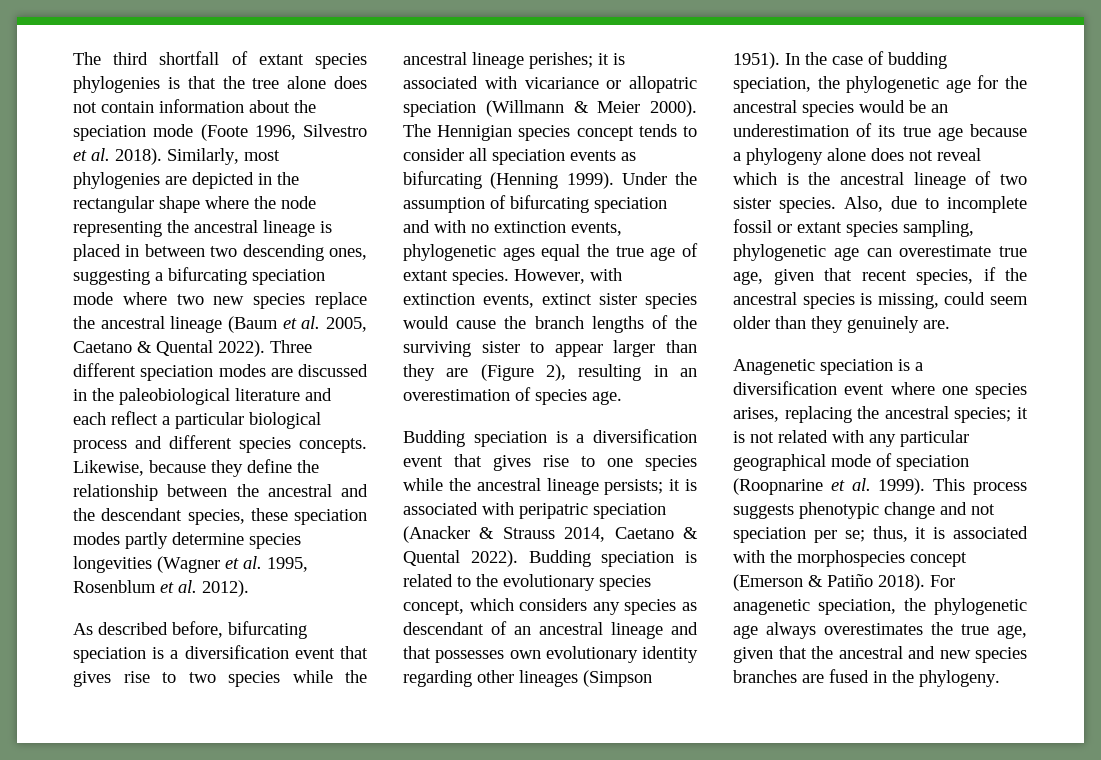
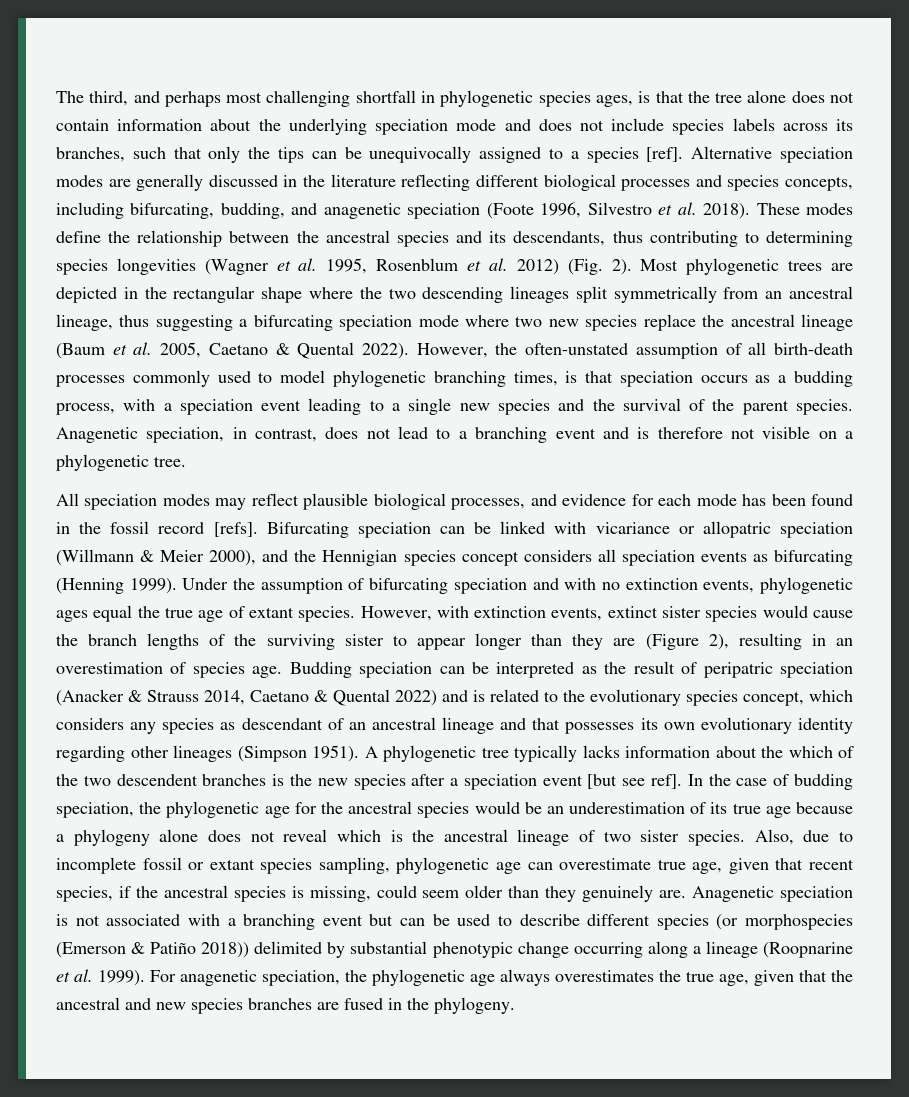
[73,51,367,69] [73,76,160,93] The third shortfall of extant species phylogenies -> [56,90,633,107] The third, and perhaps most challenging shortfall in phylogenetic species ages,
[73,124,194,141] speciation mode -> [288,118,853,135] [56,146,853,163] [56,174,854,191] [56,202,481,219] underlying speciation mode and does not include species labels across its branches, such that only the tips can be unequivocally assigned to a species [ref]. Alternative speciation modes are generally discussed in the literature reflecting different biological processes and species concepts, including bifurcating, budding, and anagenetic speciation
[167,148,280,165] [73,172,160,189] Similarly, most phylogenies -> [756,203,853,215] [56,230,853,247] [56,258,823,275] These modes define the relationship between the ancestral species and its descendants, thus contributing to determining species longevities (Wagner et al. 1995, Rosenblum et al. 2012) (Fig. 2). Most phylogenetic trees
[281,196,316,209] [73,220,332,237] [73,244,367,261] node representing the ancestral lineage is placed in between two descending ones, -> [388,286,854,303] [56,314,150,331] two descending lineages split symmetrically from an ancestral lineage, thus
[270,340,312,353] [73,363,368,381] [73,388,332,405] [73,411,321,429] [73,435,367,453] [73,459,319,477] [73,484,368,501] [73,508,367,525] [73,532,301,549] [73,556,308,573] [73,580,249,597] [73,621,307,639] [73,645,368,663] [73,670,367,687] [403,52,625,69] [403,76,478,89] Three different speciation modes are discussed in the paleobiological literature and each reflect a particular biological process and different species concepts. Likewise, because they define the relationship between the ancestral and the descendant species, these speciation modes partly determine species longevities (Wagner et al. 1995, Rosenblum et al. 2012). // As described before, bifurcating speciation is a diversification event that gives rise to two species while the ancestral lineage perishes; it is associated -> [416,342,853,359] [56,370,854,387] [56,398,853,415] [56,426,854,443] [56,454,186,471] [56,493,854,510] [56,521,546,538] However, the often-unstated assumption of all birth-death processes commonly used to model phylogenetic branching times, is that speciation occurs as a budding process, with a speciation event leading to a single new species and the survival of the parent species. Anagenetic speciation, in contrast, does not lead to a branching event and is therefore not visible on a phylogenetic tree. // All speciation modes may reflect plausible biological processes, and evidence for each mode has been found in the fossil record [refs]. Bifurcating speciation can be linked
[650,100,697,117] [403,124,697,141] [403,148,464,161] 2000). The Hennigian species concept tends to consider -> [209,550,592,566] 2000), and the Hennigian species concept considers
[613,340,656,357] larger -> [475,633,523,650] longer
[403,429,697,447] [403,454,697,471] [403,478,697,495] [403,502,514,515] // Budding speciation is a diversification event that gives rise to one species while the ancestral lineage persists; it is associated with -> [289,661,698,678] Budding speciation can be interpreted as the result of
[470,550,675,567] 2022). Budding speciation -> [395,690,468,706] 2022) and
(505, 656) none -> [640,718,658,730] its
(780, 60) none -> [364,745,854,762] [56,774,683,790] A phylogenetic tree typically lacks information about the which of the two descendent branches is the new species after a speciation event [but see ref].
(950, 324) // -> (687, 894) none
[915,362,923,371] [733,381,1027,399] [733,406,1028,423] [733,430,969,447] [733,453,969,471] [733,478,1027,495] [733,502,995,519] [733,526,1028,543] [733,550,967,567] [733,574,925,591] a diversification event where one species arises, replacing the ancestral species; it is not related with any particular geographical mode of speciation (Roopnarine et al. 1999). This process suggests phenotypic change and not speciation per se; thus, it is associated with the morphospecies concept (Emerson & Patiño 2018). -> [75,914,853,930] [56,941,854,958] [56,969,145,986] not associated with a branching event but can be used to describe different species (or morphospecies (Emerson & Patiño 2018)) delimited by substantial phenotypic change occurring along a lineage (Roopnarine et al. 1999).

